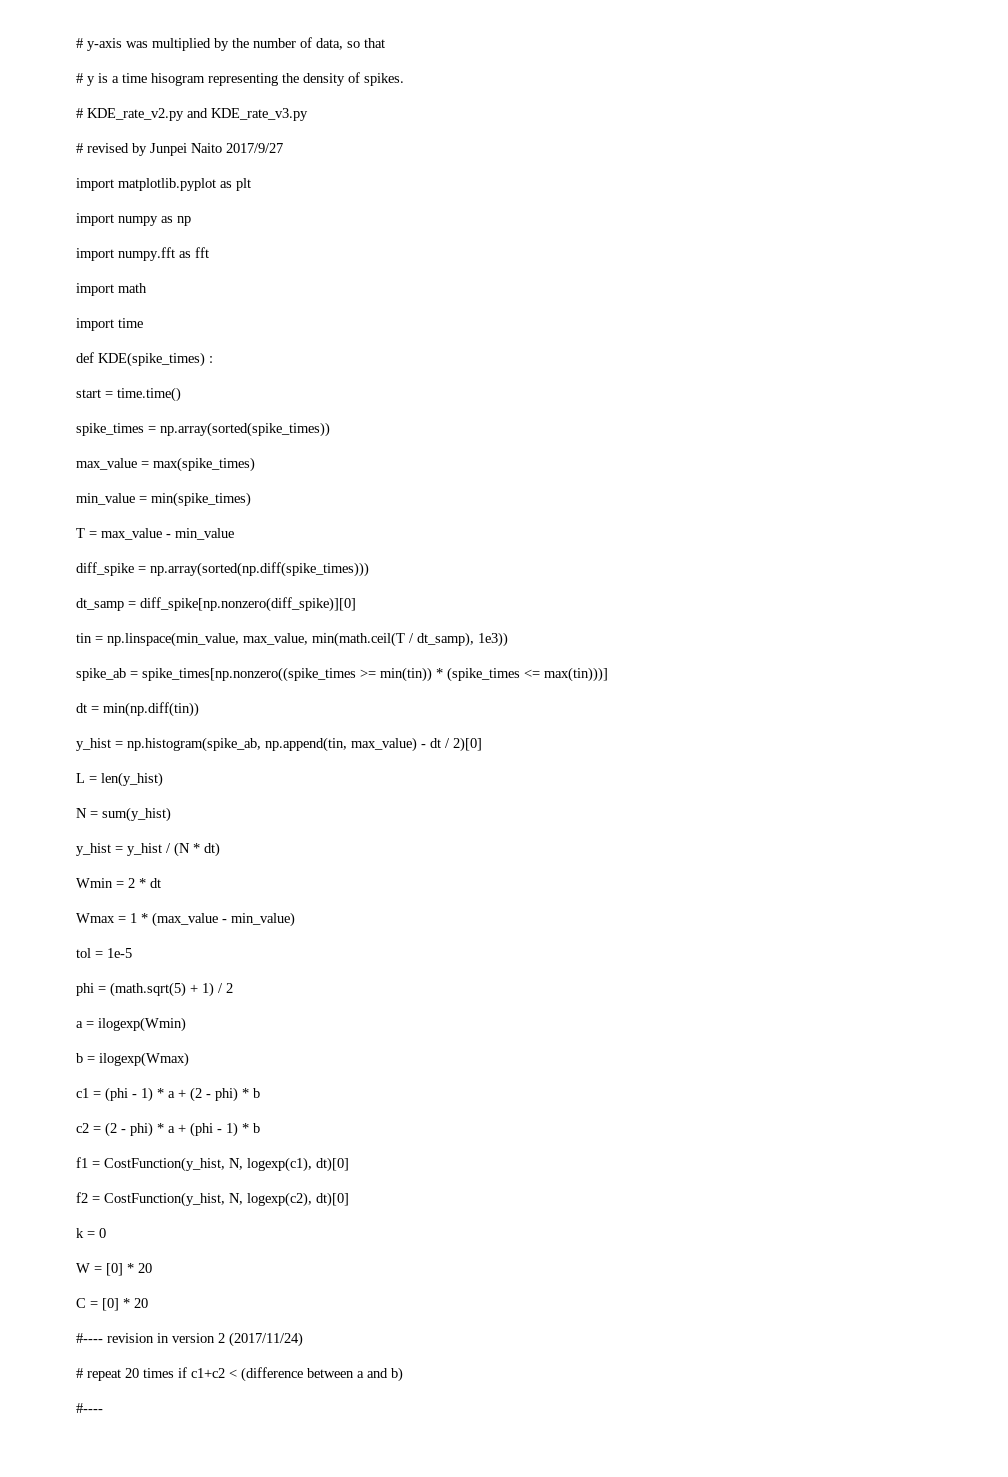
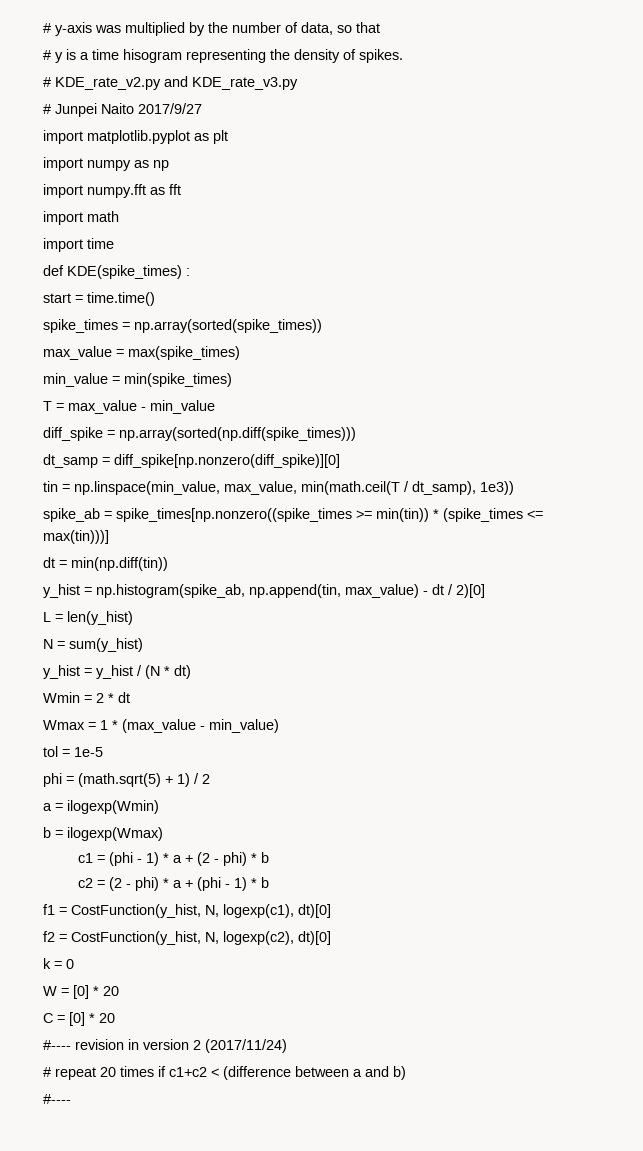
[87,143,147,156] revised by -> (51, 109) none

